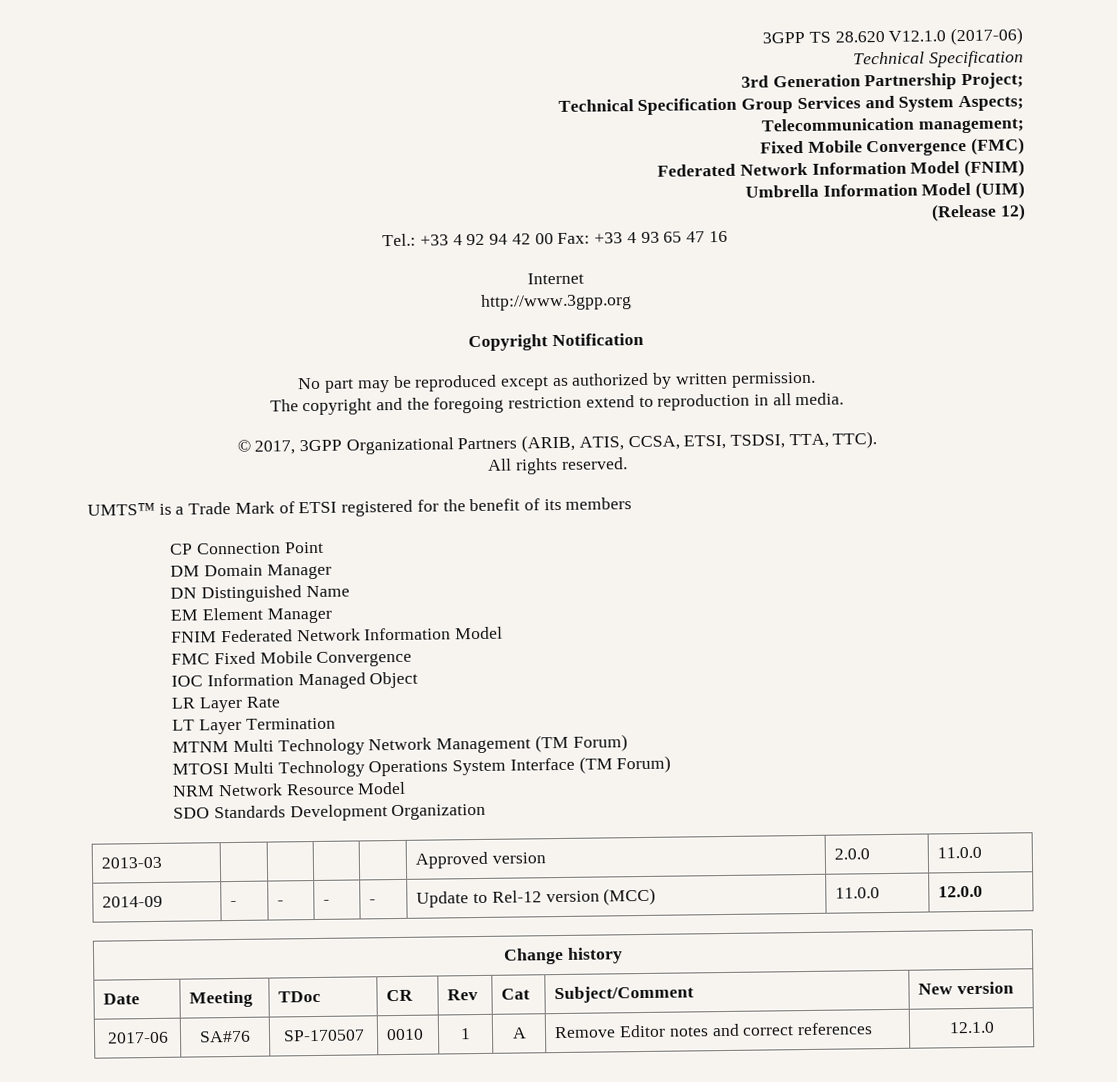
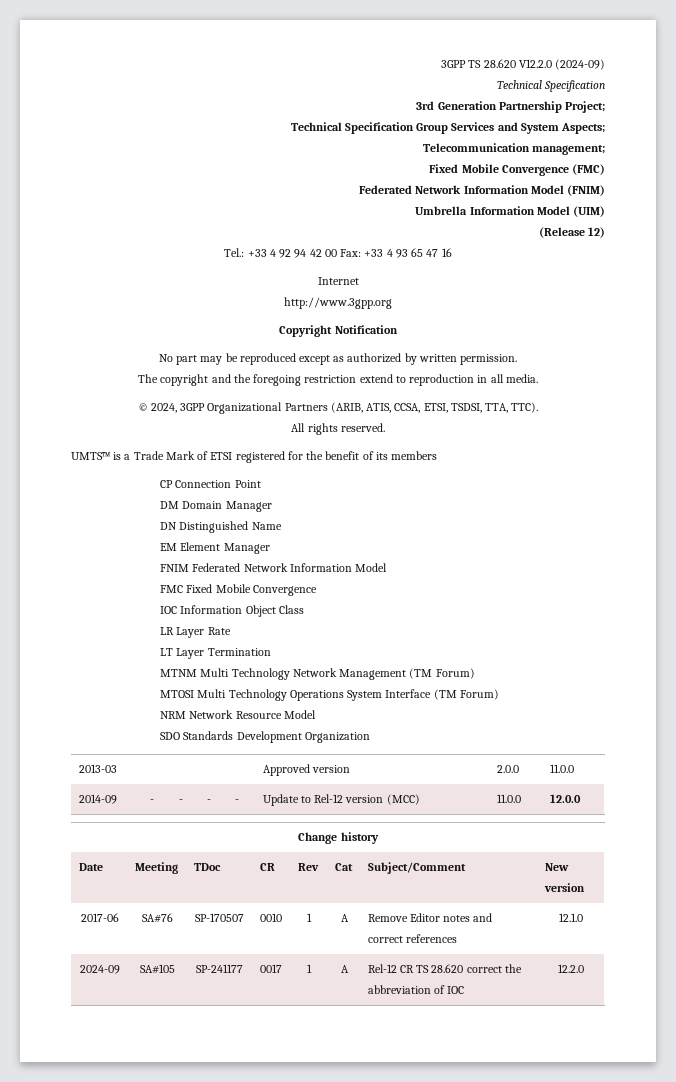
[888,27,1024,46] V12.1.0 (2017-06) -> [518,59,605,70] V12.2.0 (2024-09)
[254,440,296,455] 2017, -> [150,403,177,413] 2024,
[297,672,366,690] Managed -> (243, 609) none
(419, 680) none -> [278,605,304,614] Class
(995, 1027) none -> [79,965,120,974] [139,964,175,974] [196,964,243,973] [259,964,282,973] [307,964,312,973] [340,965,349,973] [367,964,522,973] [367,985,465,994] [558,964,584,973] // 2024-09 | SA#105 | SP-241177 | 0017 | 1 | A | Rel-12 CR TS 28.620 correct the abbreviation of IOC | 12.2.0

